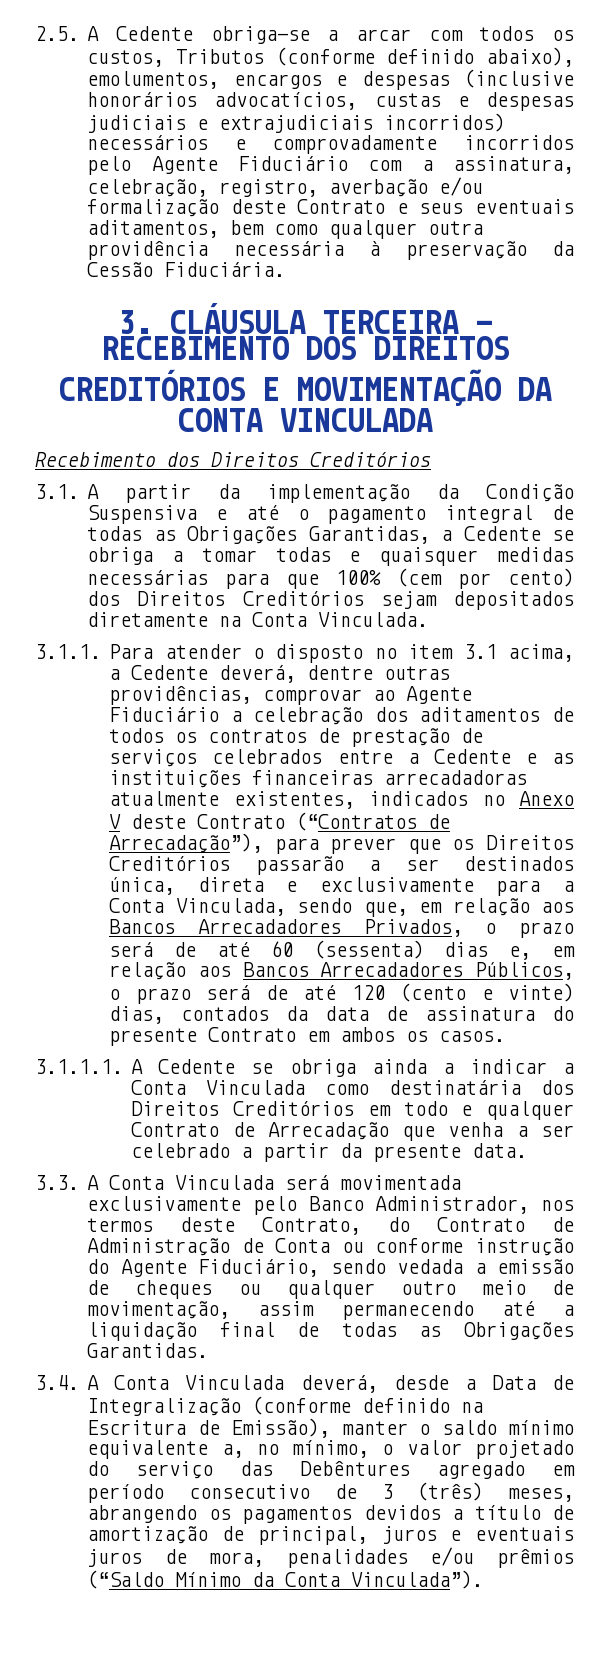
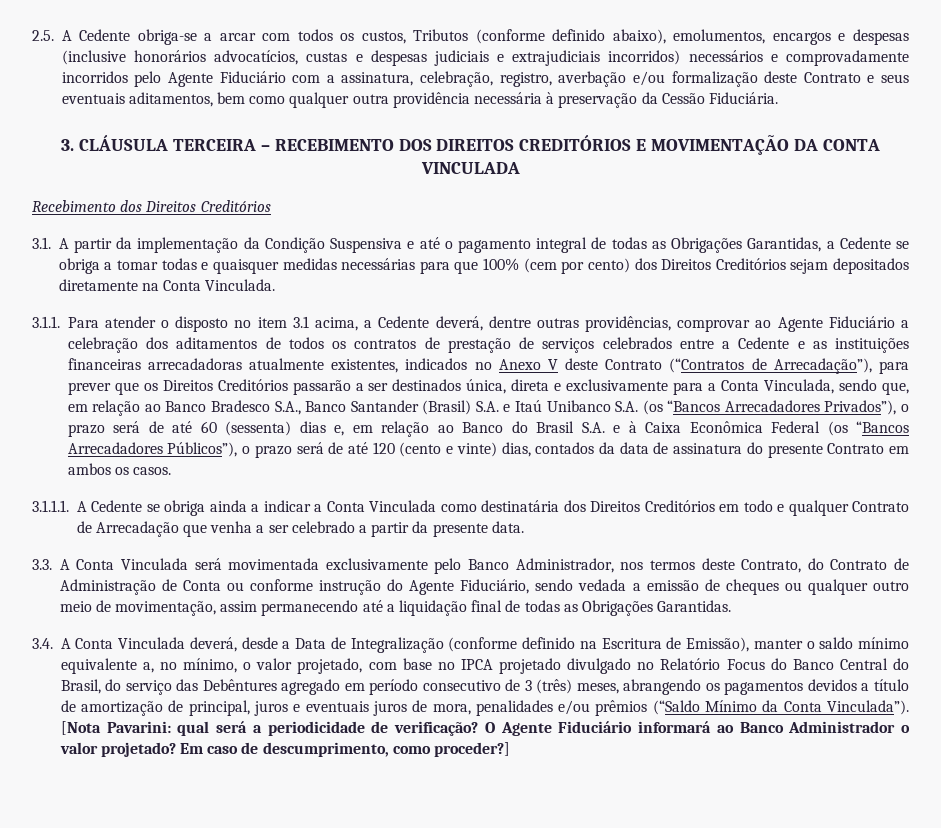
[541,902,574,913] [109,919,463,937] aos Bancos Arrecadadores Privados, -> [144,400,897,415] ao Banco Bradesco S.A., Banco Santander (Brasil) S.A. e Itaú Unibanco S.A. (os “Bancos Arrecadadores Privados”),
[197,962,574,980] aos Bancos Arrecadadores Públicos, -> [437,421,909,436] [67,442,238,457] ao Banco do Brasil S.A. e à Caixa Econômica Federal (os “Bancos Arrecadadores Públicos”),
[475,1440,574,1459] projetado -> [297,658,909,674] [60,679,101,694] projetado, com base no IPCA projetado divulgado no Relatório Focus do Banco Central do Brasil,
(484, 1579) none -> [60,721,910,736] [59,742,511,757] [Nota Pavarini: qual será a periodicidade de verificação? O Agente Fiduciário informará ao Banco Administrador o valor projetado? Em caso de descumprimento, como proceder?]

